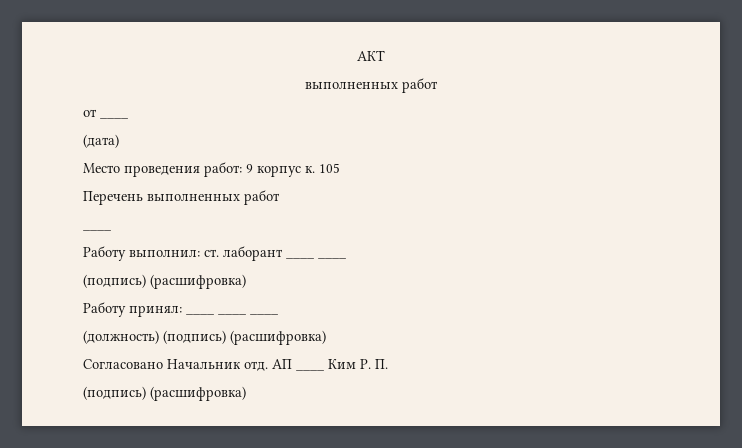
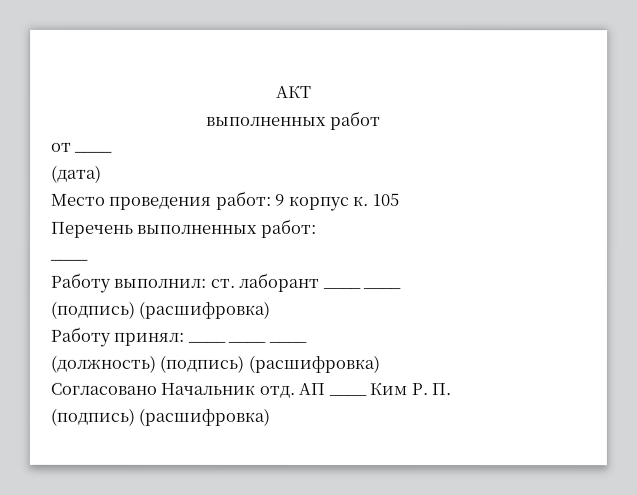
[244,190,280,205] работ -> [260,218,317,238] работ:

